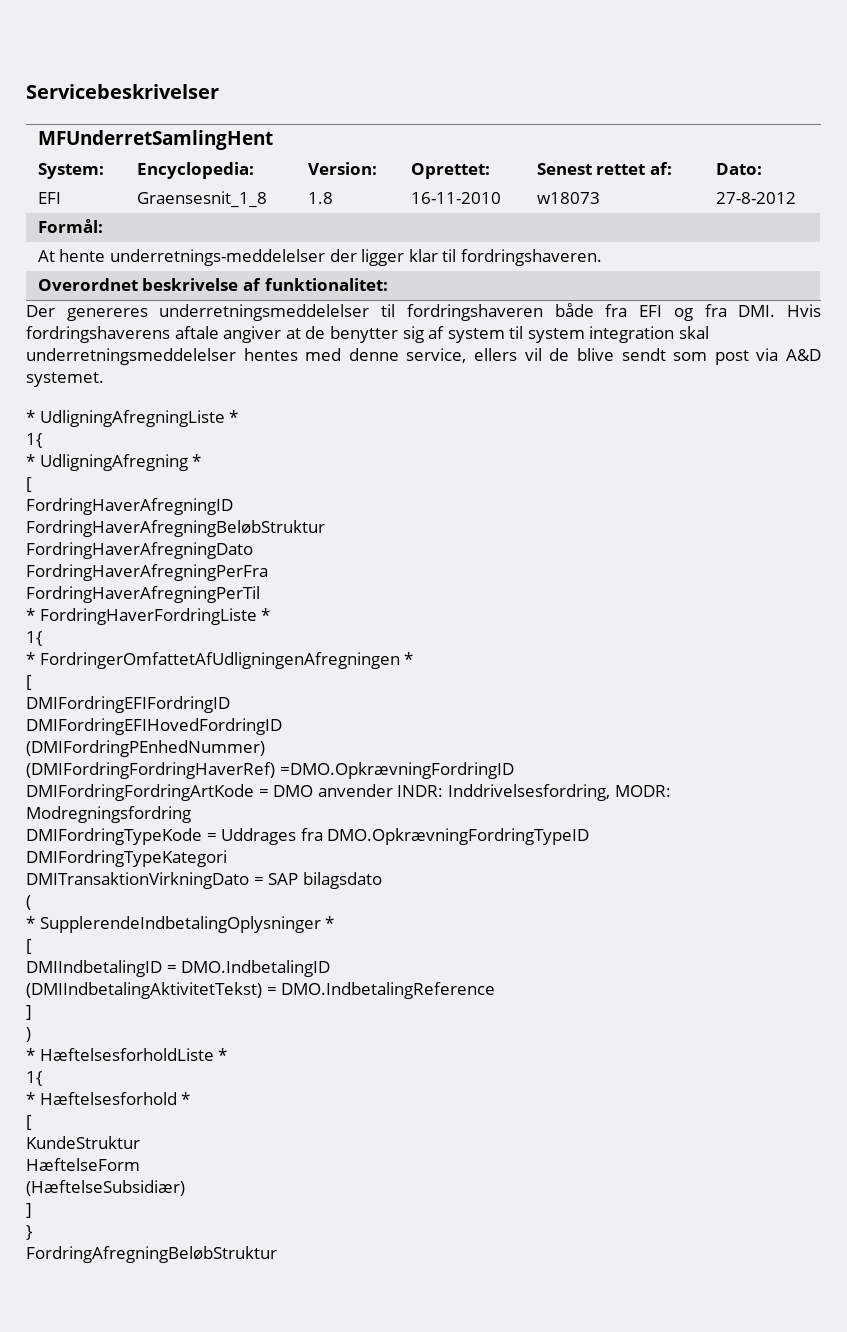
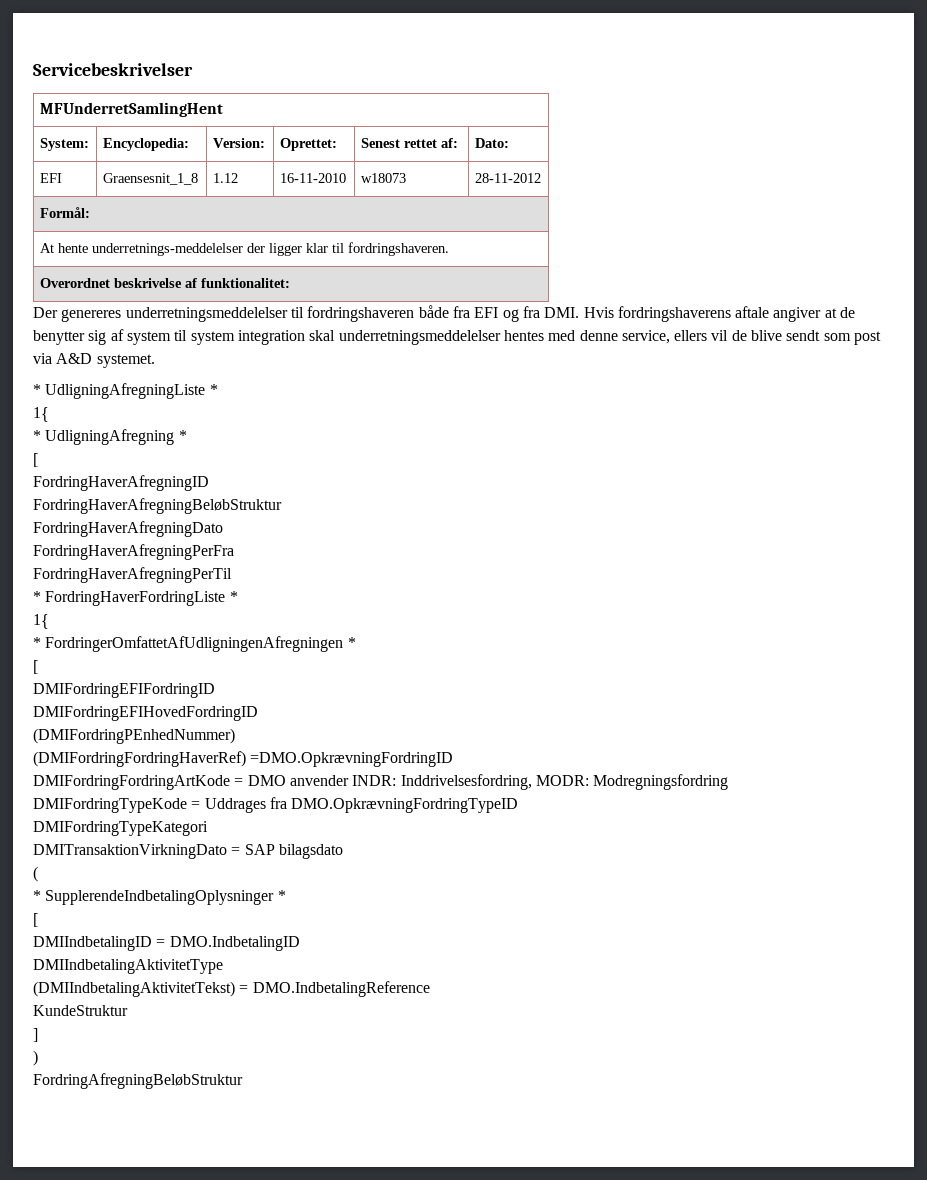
[307,192,333,204] 1.8 -> [212,173,238,183] 1.12
[715,192,796,204] 27-8-2012 -> [474,173,541,183] 28-11-2012
(331, 968) none -> [33,959,223,974] // DMIIndbetalingAktivitetType
(496, 990) none -> [33,1005,128,1016] // KundeStruktur
[26,1048,228,1061] [26,1071,42,1086] [26,1092,191,1105] [26,1115,32,1130] [26,1136,140,1149] [26,1158,140,1171] [26,1180,185,1196] [26,1203,32,1218] [26,1225,32,1240] // * HæftelsesforholdListe * // 1{ // * Hæftelsesforhold * // [ // KundeStruktur // HæftelseForm // (HæftelseSubsidiær) // ] // } -> (38, 1058) none

